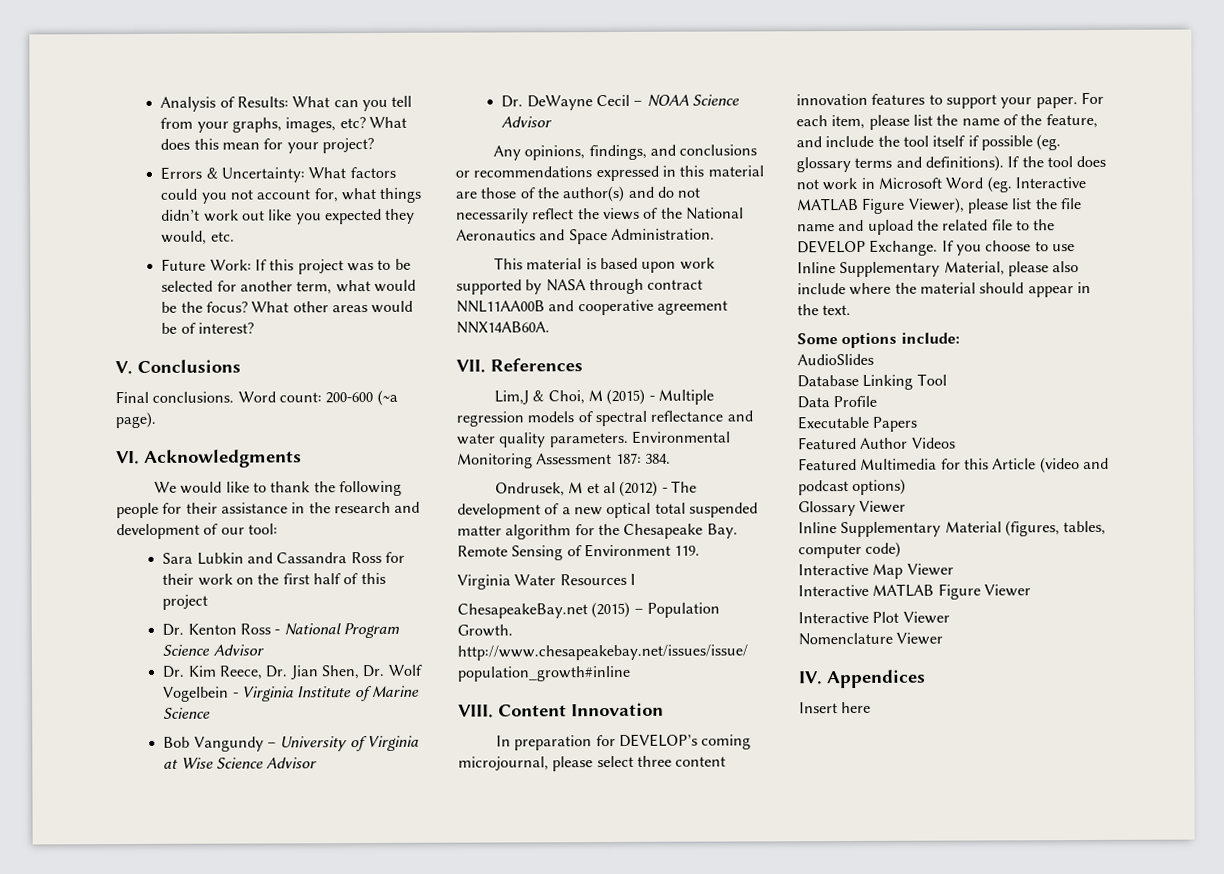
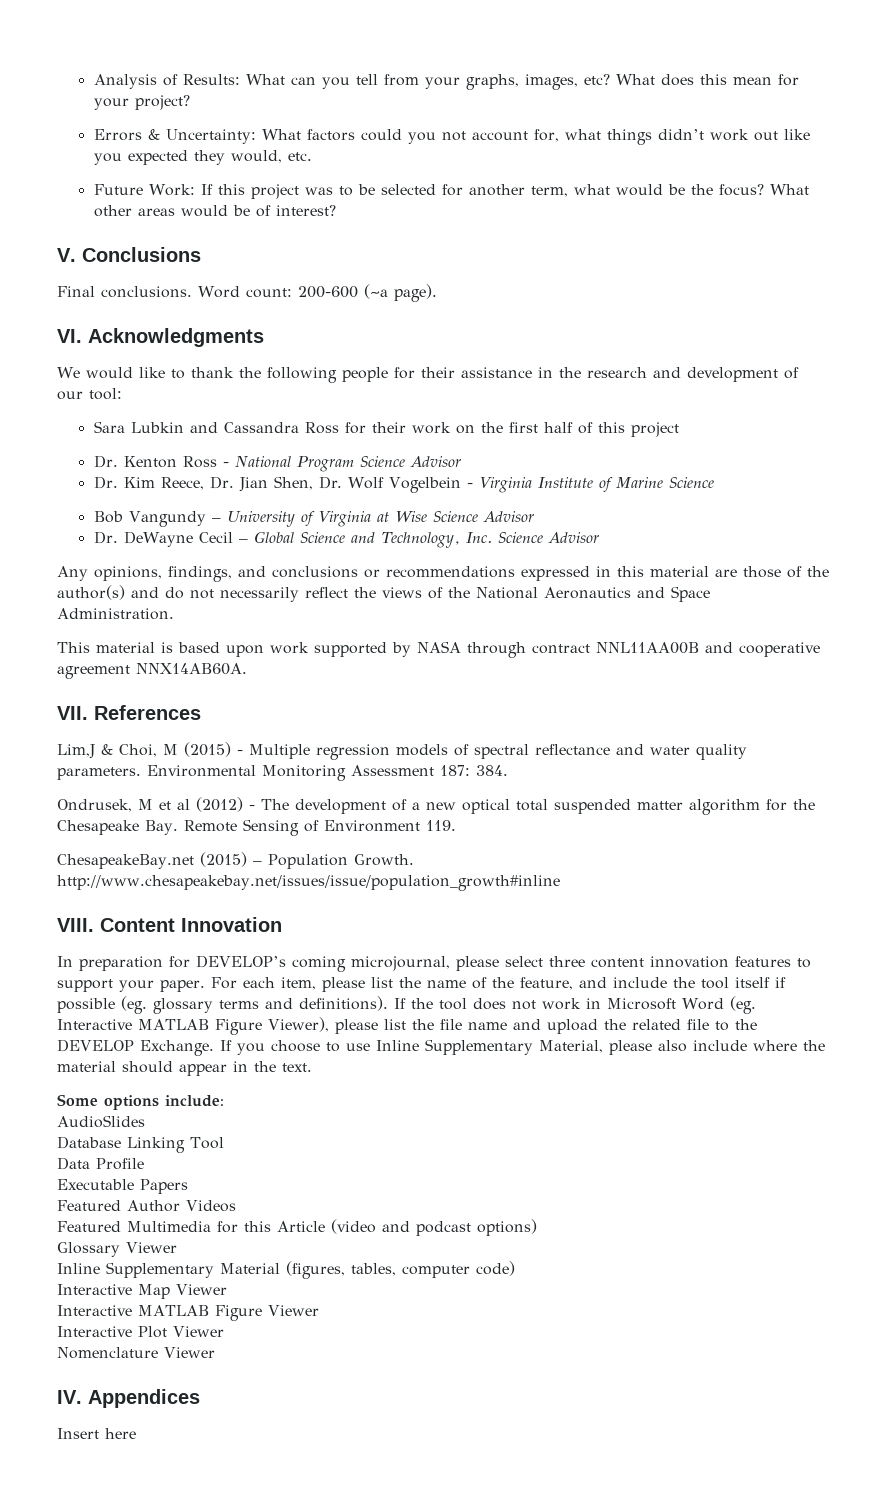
[646,94,689,107] NOAA -> [253,531,493,548] Global Science and Technology, Inc.
[457,573,636,590] // Virginia Water Resources I -> (456, 825) none

